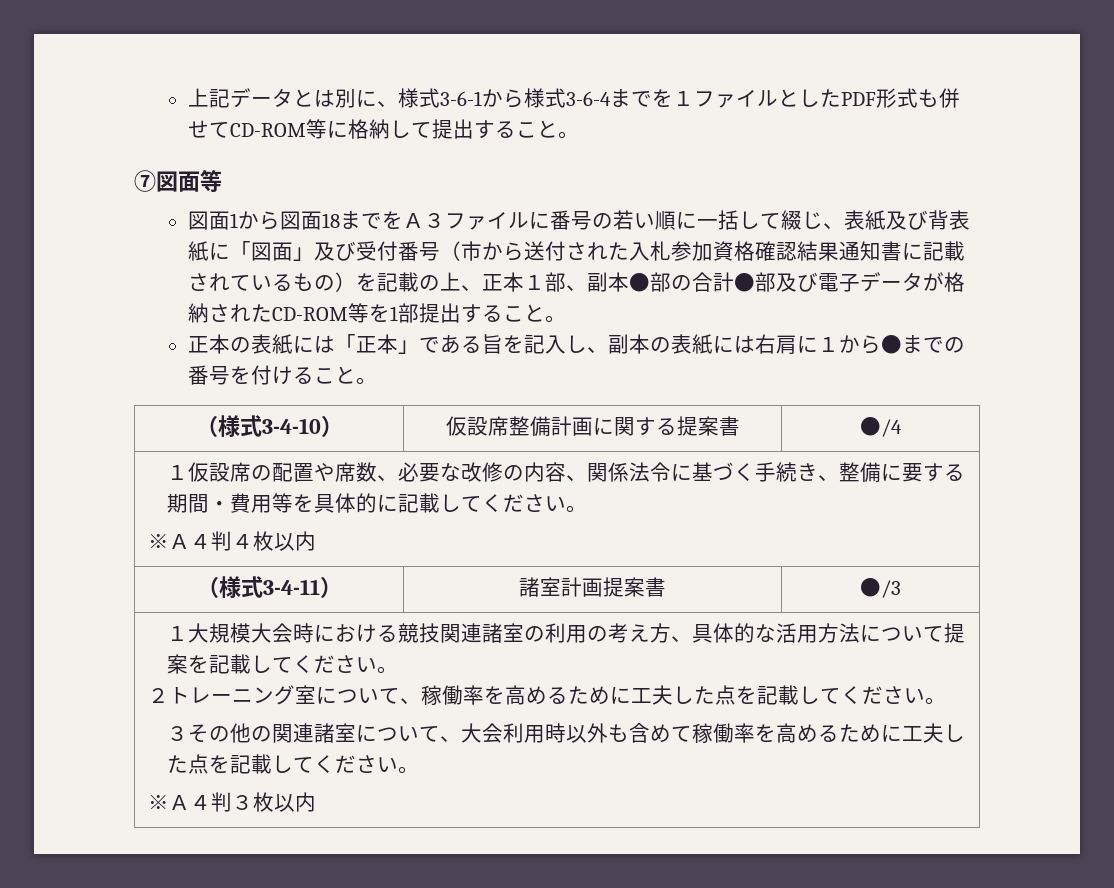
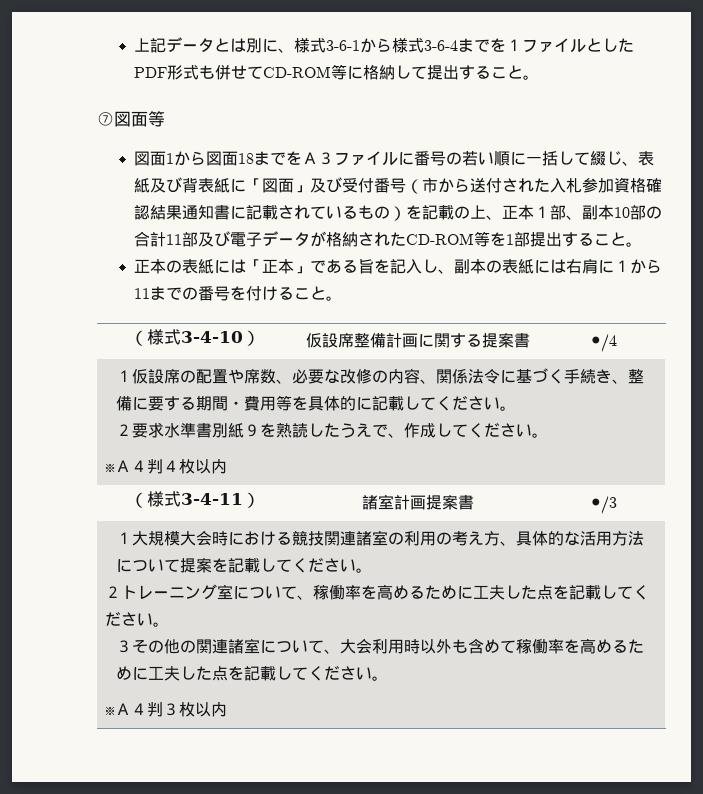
[628,273,650,292] ● -> [614,207,631,218] 10
[733,273,755,292] ● -> [166,234,183,245] 11
[880,335,902,354] ● -> [134,288,151,299] 11
(587, 509) none -> [116,422,549,438] // ２要求水準書別紙９を熟読したうえで、作成してください。

